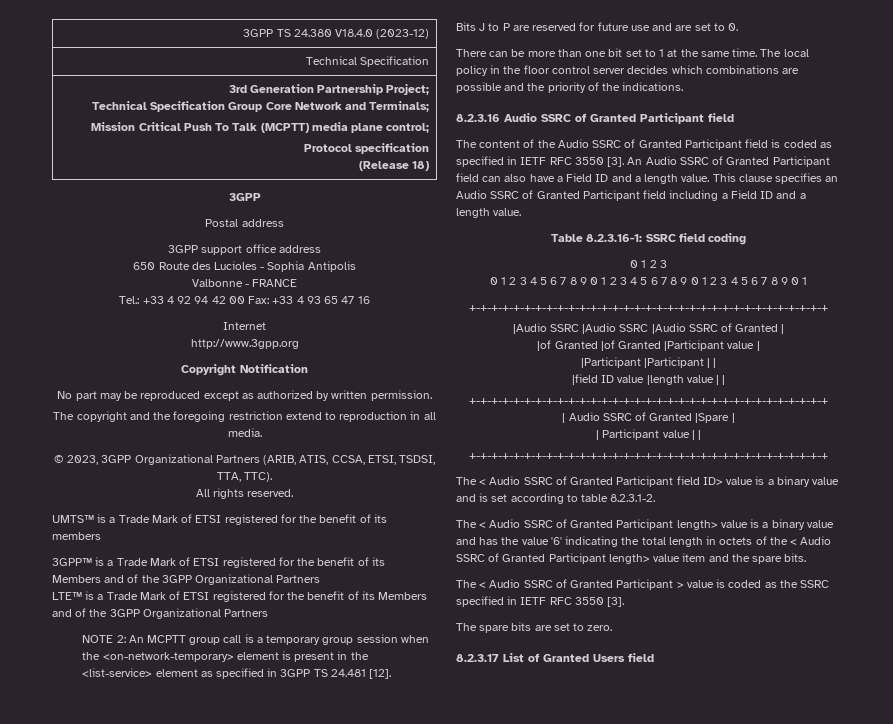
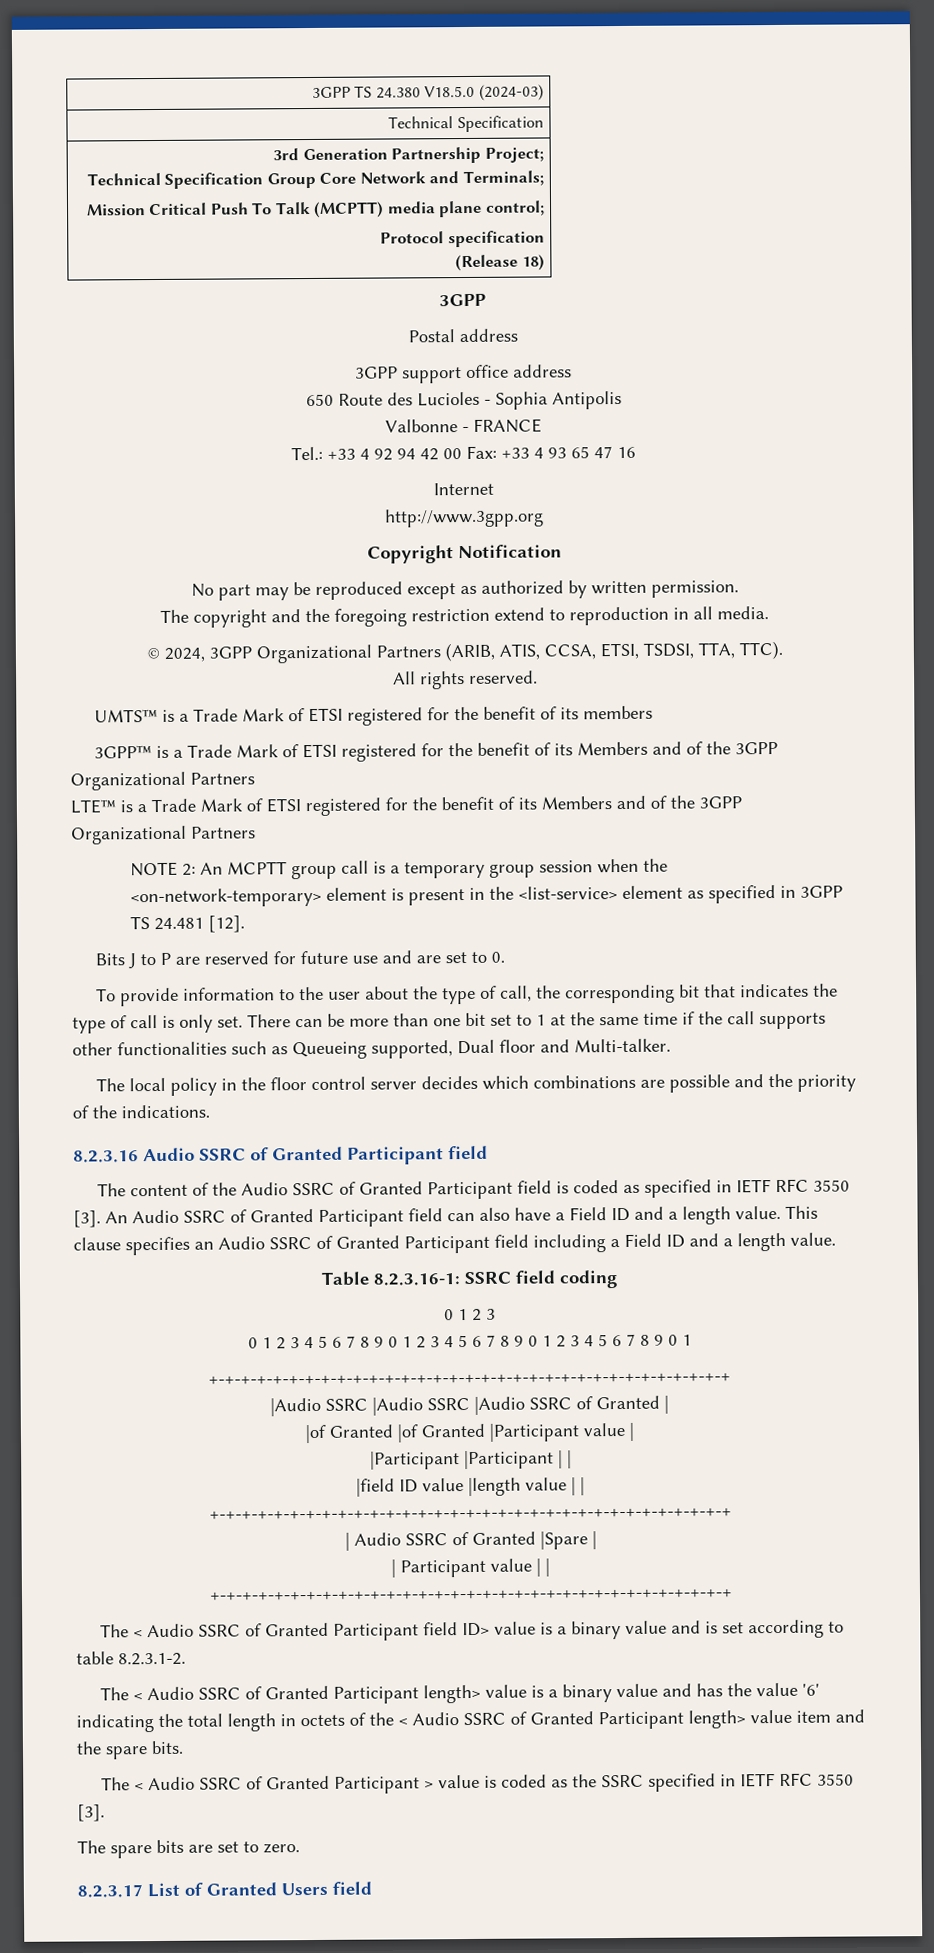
[334,29,430,39] V18.4.0 (2023-12) -> [424,84,544,101] V18.5.0 (2024-03)
[67,455,99,465] 2023, -> [163,647,205,662] 2024,
(739, 27) none -> [96,983,839,1007] [72,1014,243,1034] To provide information to the user about the type of call, the corresponding bit that indicates the type of call is only set.
[732,48,758,57] time. -> [643,1011,826,1030] [72,1038,671,1060] time if the call supports other functionalities such as Queueing supported, Dual floor and Multi-talker. //

